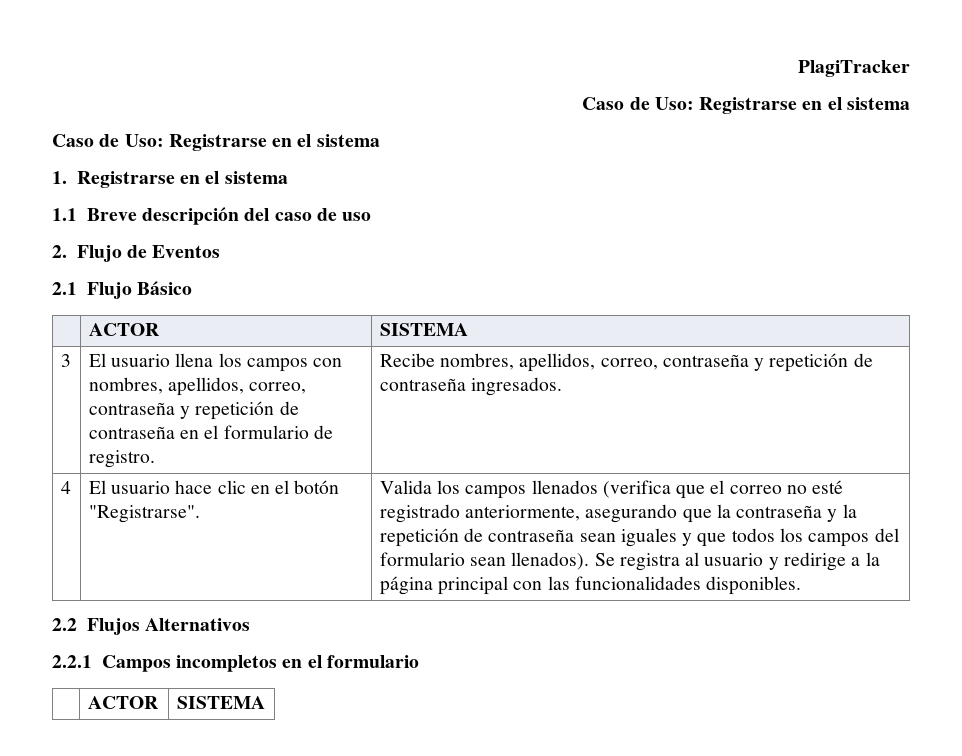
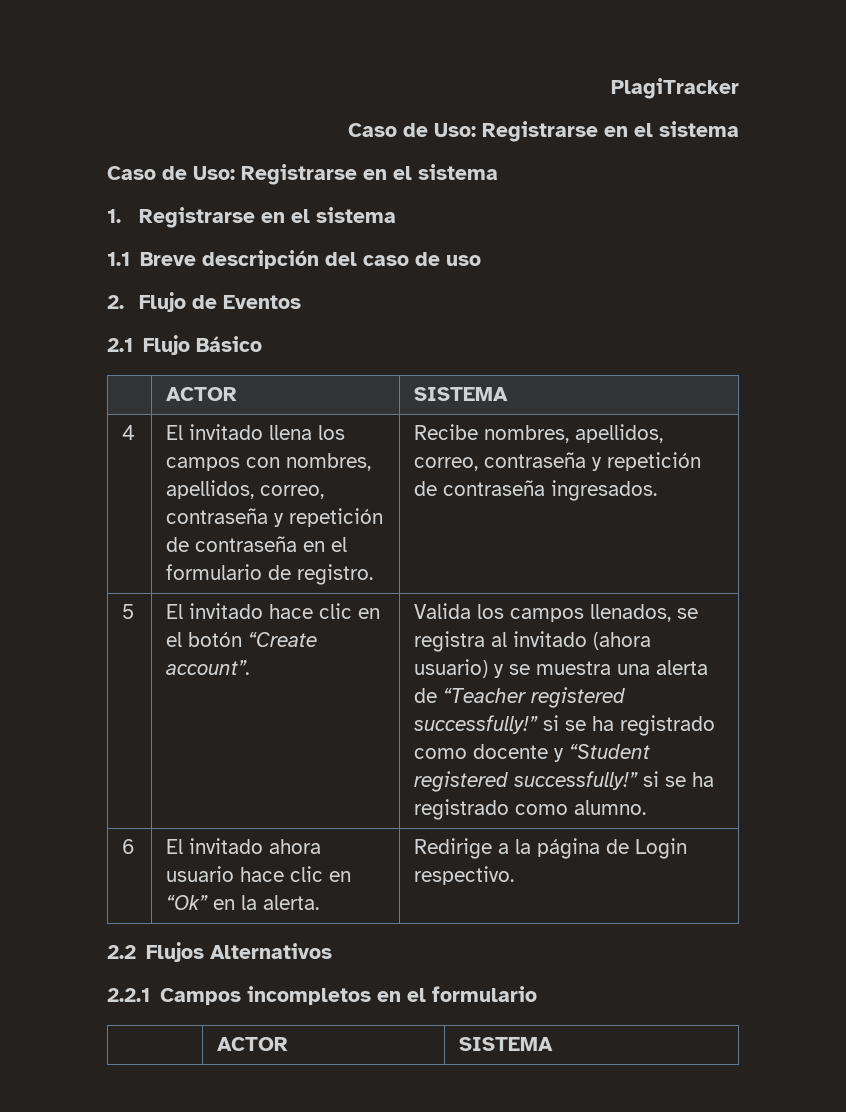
[60,354,71,367] [88,353,171,367] 3 | El usuario -> [122,425,136,440] [166,424,264,440] 4 | El invitado
[60,481,71,494] [88,480,171,494] 4 | El usuario -> [122,604,135,619] [166,603,264,619] 5 | El invitado
[88,505,200,523] "Registrarse". -> [248,632,318,647] [166,660,251,675] “Create account”.
[531,480,844,499] [379,504,857,523] [379,528,899,547] [379,552,880,571] [379,576,802,595] llenados (verifica que el correo no esté registrado anteriormente, asegurando que la contraseña y la repetición de contraseña sean iguales y que todos los campos del formulario sean llenados). Se registra al usuario y redirige a la página principal con las funcionalidades disponibles. -> [590,604,699,622] [414,631,652,652] [414,659,709,678] [414,687,626,708] [414,715,716,736] [414,744,651,762] [414,771,715,792] [414,799,647,820] [122,839,136,854] [166,838,322,854] [166,866,352,882] [166,895,320,910] [414,838,688,859] [414,866,515,885] llenados, se registra al invitado (ahora usuario) y se muestra una alerta de “Teacher registered successfully!” si se ha registrado como docente y “Student registered successfully!” si se ha registrado como alumno. // 6 | El invitado ahora usuario hace clic en “Ok” en la alerta. | Redirige a la página de Login respectivo.

